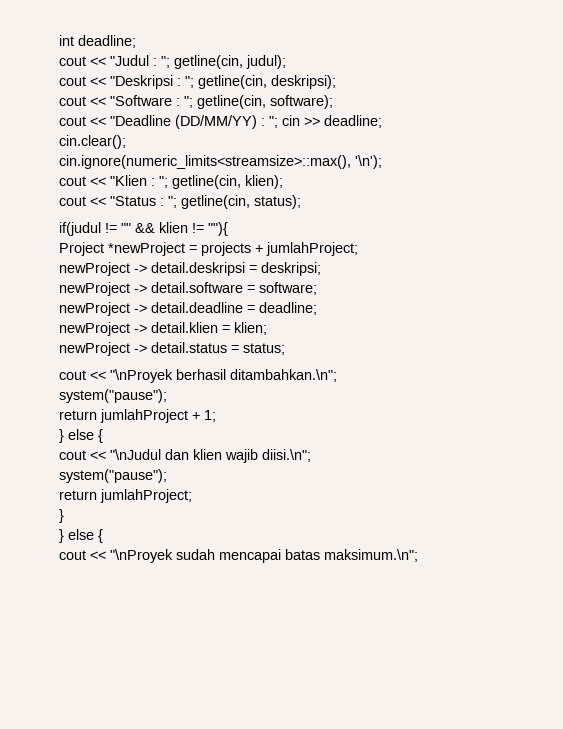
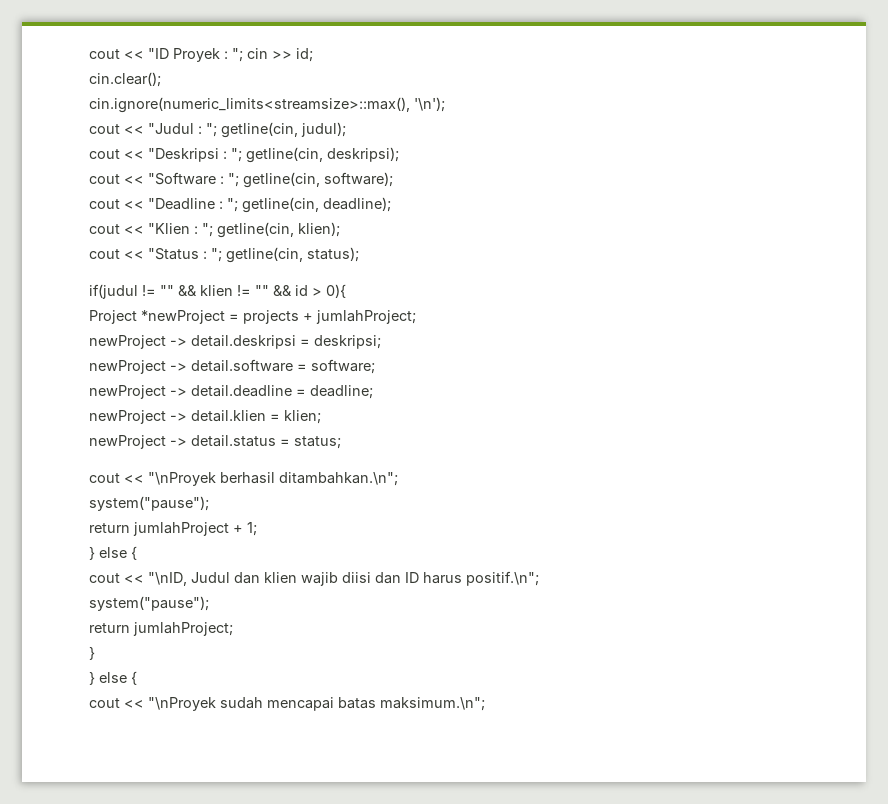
[59,35,136,48] int deadline; -> [89,48,313,62] [89,72,161,87] [89,97,445,113] cout << "ID Proyek : "; cin >> id; // cin.clear(); // cin.ignore(numeric_limits<streamsize>::max(), '\n');
[175,115,382,129] [59,135,126,149] [59,155,382,169] (DD/MM/YY) : "; cin >> deadline; // cin.clear(); // cin.ignore(numeric_limits<streamsize>::max(), '\n'); -> [219,197,391,213] : "; getline(cin, deadline);
[208,222,228,236] ""){ -> [255,284,346,298] "" && id > 0){
[110,449,161,460] "\nJudul -> [148,572,230,586] "\nID, Judul
[262,449,311,462] diisi.\n"; -> [342,571,539,586] diisi dan ID harus positif.\n";

